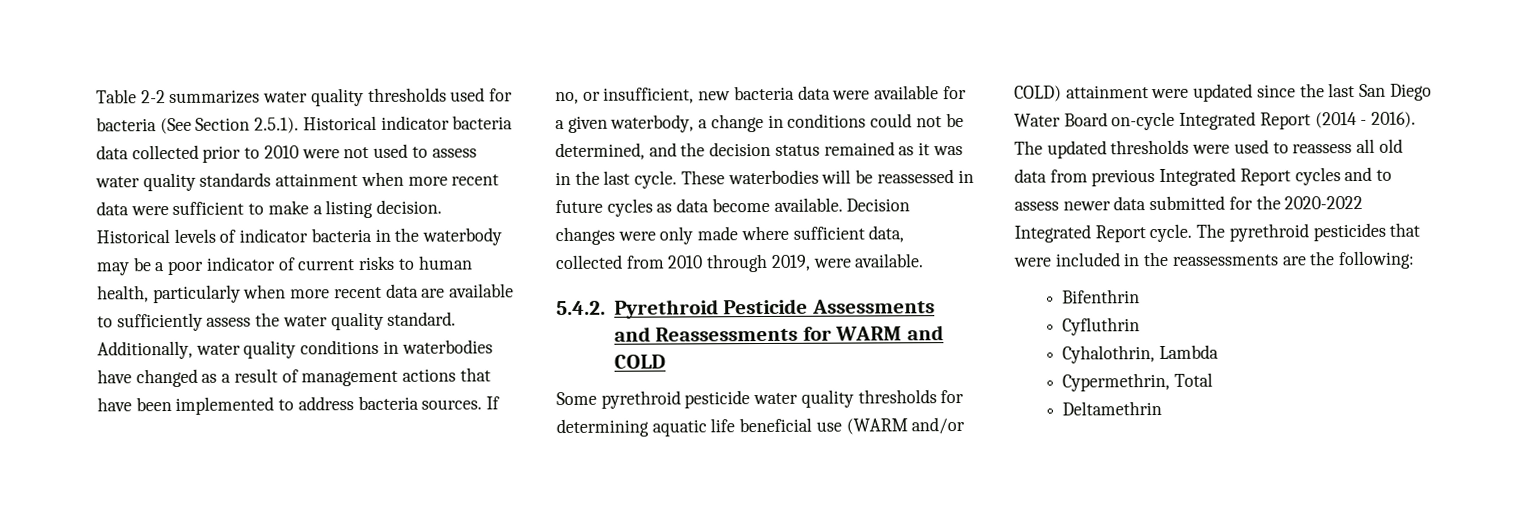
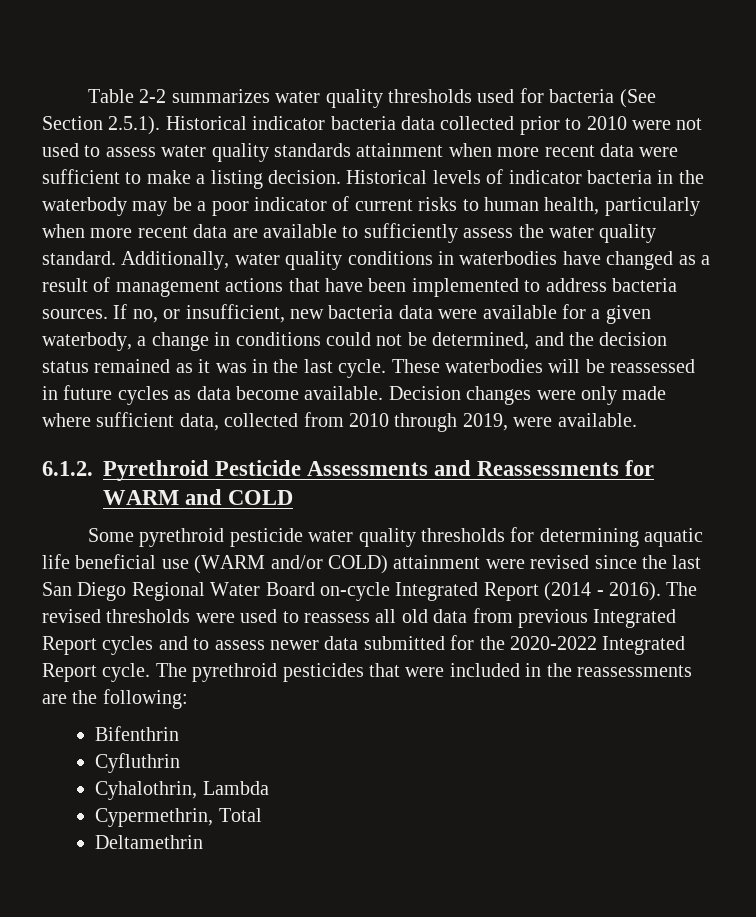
[556,300,606,316] 5.4.2. -> [42,461,93,476] 6.1.2.
[1193,83,1254,102] updated -> [530,555,590,569] revised
(1432, 92) none -> [131,582,205,601] Regional
[1046,140,1107,159] updated -> [42,609,101,623] revised

